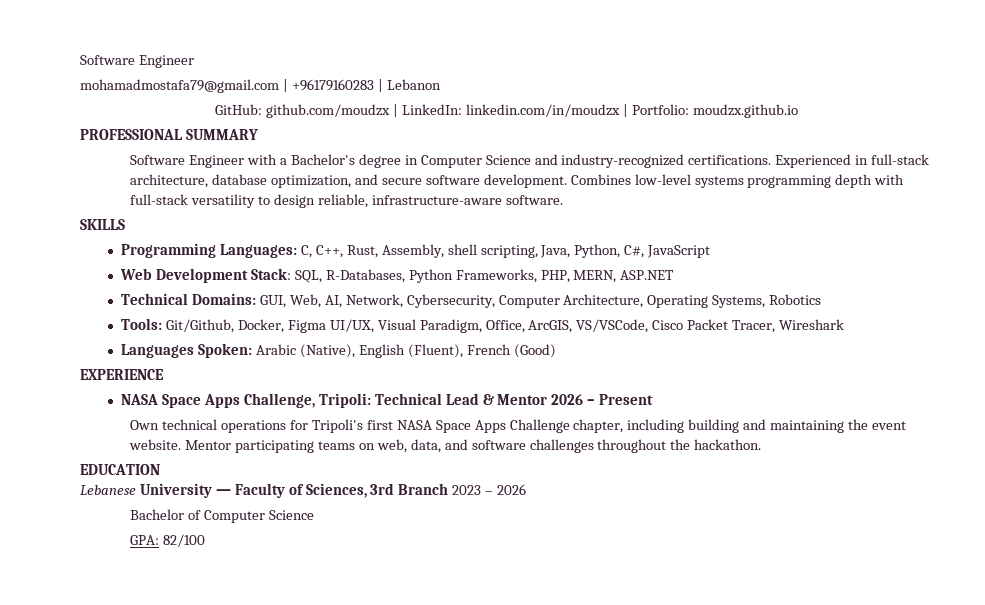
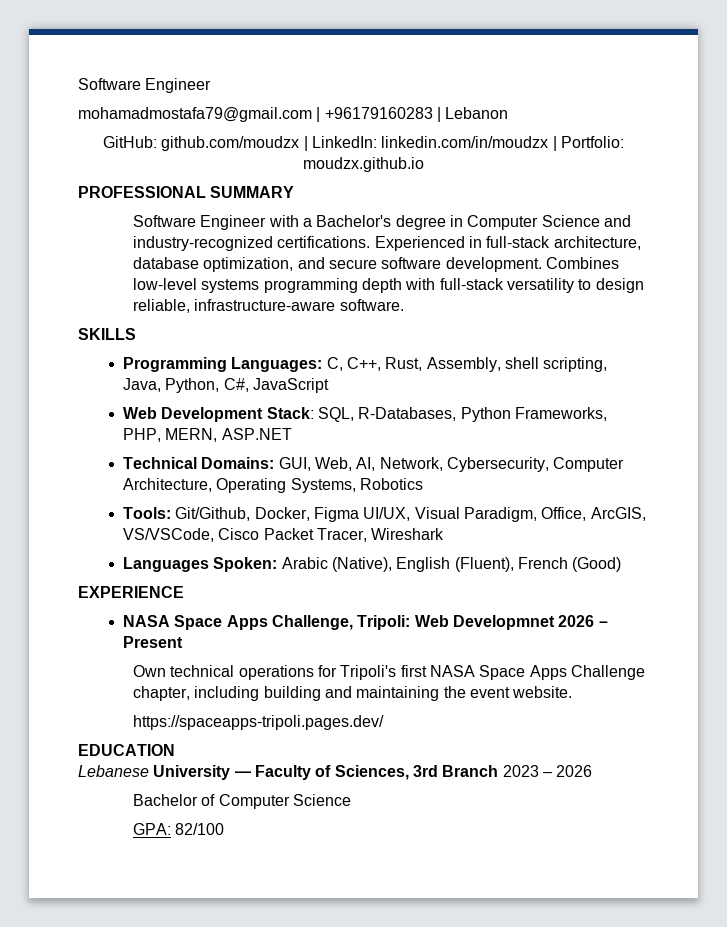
[374,393,548,405] Technical Lead & Mentor -> [414,615,555,630] Web Developmnet
[185,439,762,453] Mentor participating teams on web, data, and software challenges throughout the hackathon. -> [132,715,384,730] // https://spaceapps-tripoli.pages.dev/

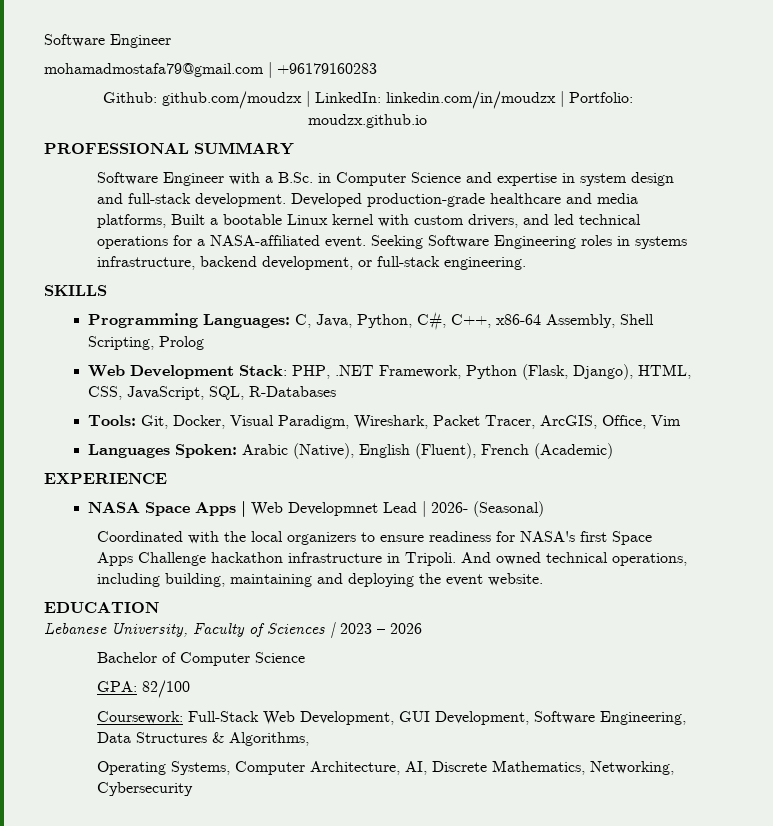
[436,107,509,122] [103,136,158,148] | Lebanon // GitHub: -> [102,92,157,103] // Github:
[316,215,446,230] Bachelor's degree -> [277,172,313,183] B.Sc.
[132,236,641,251] [132,257,619,272] [132,278,644,293] [132,299,404,313] [78,328,136,340] [123,357,608,372] [123,378,330,393] [123,407,607,422] [123,428,292,442] [123,457,625,472] [123,478,424,493] [123,507,646,522] [123,528,445,542] industry-recognized certifications. Experienced in full-stack architecture, database optimization, and secure software development. Combines low-level systems programming depth with full-stack versatility to design reliable, infrastructure-aware software. // SKILLS // Programming Languages: C, C++, Rust, Assembly, shell scripting, Java, Python, C#, JavaScript // Web Development Stack: SQL, R-Databases, Python Frameworks, PHP, MERN, ASP.NET // Technical Domains: GUI, Web, AI, Network, Cybersecurity, Computer Architecture, Operating Systems, Robotics // Tools: Git/Github, Docker, Figma UI/UX, Visual Paradigm, Office, ArcGIS, VS/VSCode, Cisco Packet Tracer, Wireshark -> [496,172,674,186] [96,193,638,207] [96,214,641,228] [96,235,687,249] [96,256,526,270] [44,285,107,296] [87,311,654,331] [87,336,204,350] [87,364,691,380] [87,386,336,400] [87,415,681,429] expertise in system design and full-stack development. Developed production-grade healthcare and media platforms, Built a bootable Linux kernel with custom drivers, and led technical operations for a NASA-affiliated event. Seeking Software Engineering roles in systems infrastructure, backend development, or full-stack engineering. // SKILLS // Programming Languages: C, Java, Python, C#, C++, x86-64 Assembly, Shell Scripting, Prolog // Web Development Stack: PHP, .NET Framework, Python (Flask, Django), HTML, CSS, JavaScript, SQL, R-Databases // Tools: Git, Docker, Visual Paradigm, Wireshark, Packet Tracer, ArcGIS, Office, Vim
[572,557,622,572] (Good) -> [533,443,613,459] (Academic)
[272,615,608,630] [123,636,184,648] [132,665,645,680] [132,686,440,701] Challenge, Tripoli: Web Developmnet 2026 – Present // Own technical operations for Tripoli's first NASA Space Apps Challenge chapter, including building and maintaining -> [240,501,544,517] [96,531,652,545] [96,552,687,566] [96,573,414,587] | Web Developmnet Lead | 2026- (Seasonal) // Coordinated with the local organizers to ensure readiness for NASA's first Space Apps Challenge hackathon infrastructure in Tripoli. And owned technical operations, including building, maintaining and deploying
[132,715,384,730] // https://spaceapps-tripoli.pages.dev/ -> (543, 579) none
[153,765,499,780] University — Faculty of Sciences, 3rd Branch -> [111,622,336,638] University, Faculty of Sciences |
(225, 829) none -> [96,711,686,725] [96,732,309,746] [96,760,674,775] [96,782,193,796] // Coursework: Full-Stack Web Development, GUI Development, Software Engineering, Data Structures & Algorithms, // Operating Systems, Computer Architecture, AI, Discrete Mathematics, Networking, Cybersecurity

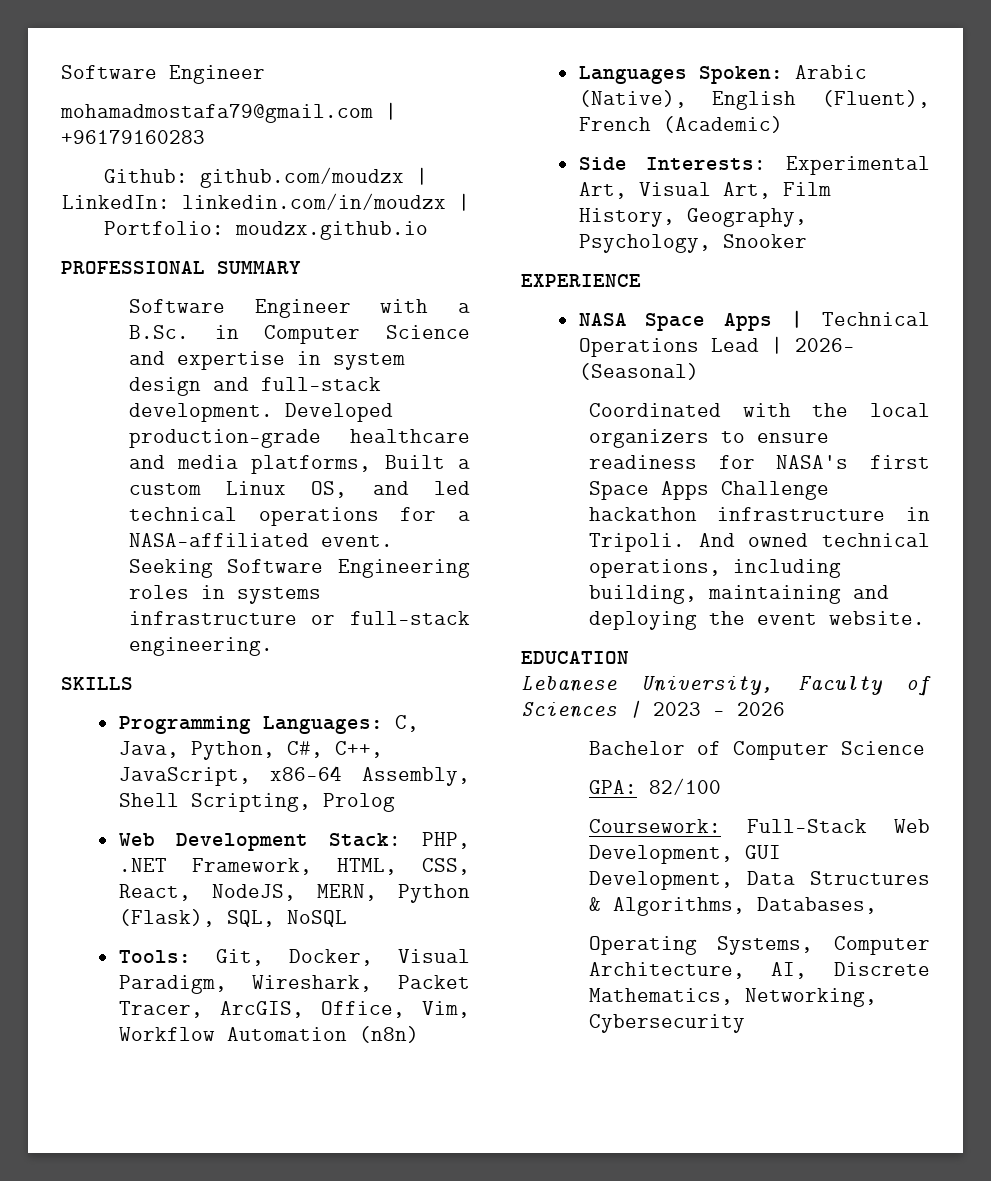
[222,214,518,228] bootable Linux kernel with custom drivers, -> [128,481,348,498] custom Linux OS,
[96,256,353,270] infrastructure, backend development, -> [128,611,297,625] infrastructure
(491, 321) none -> [118,767,251,786] JavaScript,
[465,364,691,380] [87,386,336,400] Python (Flask, Django), HTML, CSS, JavaScript, SQL, R-Databases -> [336,858,470,875] [118,884,470,903] [118,909,347,927] HTML, CSS, React, NodeJS, MERN, Python (Flask), SQL, NoSQL
[650,415,681,426] Vim -> [422,1001,470,1018] [118,1026,419,1043] Vim, Workflow Automation (n8n)
(613, 451) none -> [578,156,930,175] [578,182,831,199] [578,208,807,227] [578,234,807,253] // Side Interests: Experimental Art, Visual Art, Film History, Geography, Psychology, Snooker
[250,502,378,516] Web Developmnet -> [822,312,930,326] [578,338,699,357] Technical Operations
[533,711,686,725] Software Engineering, -> (733, 880) none
(309, 739) none -> [756,897,877,914] Databases,

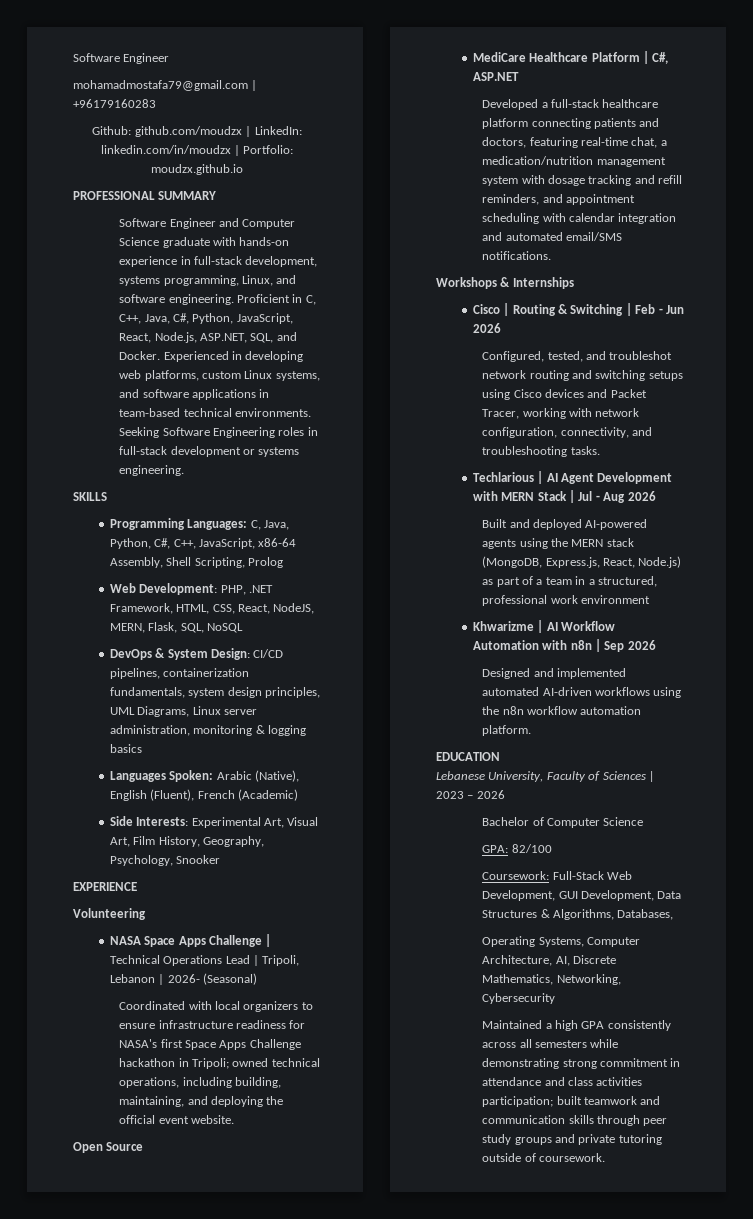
[380,299,470,313] [128,325,470,344] [128,351,405,370] [128,377,381,396] [128,403,393,422] [128,429,470,448] [128,455,471,474] [128,481,471,498] [128,507,470,526] [128,533,393,547] with a B.Sc. in Computer Science and expertise in system design and full-stack development. Developed production-grade healthcare and media platforms, Built a custom Linux OS, and led technical operations for a NASA-affiliated event. -> [219,218,296,229] [119,237,290,248] [119,256,318,267] [119,275,297,286] [119,294,316,305] [119,313,293,324] [119,332,297,343] [119,351,304,362] [119,370,320,381] [119,389,270,400] [119,408,312,417] and Computer Science graduate with hands-on experience in full-stack development, systems programming, Linux, and software engineering. Proficient in C, C++, Java, C#, Python, JavaScript, React, Node.js, ASP.NET, SQL, and Docker. Experienced in developing web platforms, custom Linux systems, and software applications in team-based technical environments.
[236,587,321,604] [128,611,470,625] systems infrastructure or full-stack -> [119,446,300,457] full-stack development or systems
[175,833,401,851] Development Stack: -> [139,583,218,595] Development:
[398,884,470,903] [118,909,215,927] Python (Flask), -> [148,622,178,633] Flask,
[118,949,470,966] [118,975,470,994] [118,1001,470,1018] [118,1026,419,1043] Tools: Git, Docker, Visual Paradigm, Wireshark, Packet Tracer, ArcGIS, Office, Vim, Workflow Automation (n8n) -> [109,648,284,660] [109,668,250,679] [109,687,321,698] [109,706,258,717] [109,725,307,736] [109,744,142,753] DevOps & System Design: CI/CD pipelines, containerization fundamentals, system design principles, UML Diagrams, Linux server administration, monitoring & logging basics
(641, 280) none -> [73,908,146,920] // Volunteering
(773, 322) none -> [209,935,263,947] Challenge
(783, 345) none -> [262,955,300,966] [109,974,165,985] Tripoli, Lebanon |
[812,403,849,417] the -> (212, 1005) none
(829, 438) none -> [158,1020,233,1029] infrastructure
[717,507,930,521] [588,533,735,552] infrastructure in Tripoli. And -> [178,1058,230,1069] in Tripoli;
[707,585,841,604] maintaining -> [119,1096,185,1107] maintaining,
(745, 618) none -> [119,1115,156,1124] official
(925, 618) none -> [73,1142,144,1153] [472,51,669,64] [472,72,519,81] [482,99,659,110] [482,118,660,129] [482,137,667,148] [482,156,666,167] [482,175,683,186] [482,194,636,205] [482,213,677,224] [482,232,623,241] [482,251,552,260] [436,277,574,289] [472,303,684,316] [472,323,501,333] [482,351,673,362] [482,370,683,381] [482,389,647,400] [482,408,640,419] [482,427,653,438] [482,446,600,457] [472,471,673,484] [472,490,656,503] [482,519,648,530] [482,538,634,549] [482,556,682,568] [482,576,657,587] [482,595,651,606] [472,620,616,633] [472,639,656,652] [482,668,627,679] [482,687,682,698] [482,706,642,715] [482,725,532,736] // Open Source // MediCare Healthcare Platform | C#, ASP.NET // Developed a full-stack healthcare platform connecting patients and doctors, featuring real-time chat, a medication/nutrition management system with dosage tracking and refill reminders, and appointment scheduling with calendar integration and automated email/SMS notifications. // Workshops & Internships // Cisco | Routing & Switching | Feb - Jun 2026 // Configured, tested, and troubleshot network routing and switching setups using Cisco devices and Packet Tracer, working with network configuration, connectivity, and troubleshooting tasks. // Techlarious | AI Agent Development with MERN Stack | Jul - Aug 2026 // Built and deployed AI-powered agents using the MERN stack (MongoDB, Express.js, React, Node.js) as part of a team in a structured, professional work environment // Khwarizme | AI Workflow Automation with n8n | Sep 2026 // Designed and implemented automated AI-driven workflows using the n8n workflow automation platform.
(745, 1023) none -> [482,1020,671,1031] [482,1039,619,1048] [482,1058,681,1069] [482,1077,643,1086] [482,1096,661,1107] [482,1115,668,1126] [482,1134,662,1145] [482,1153,606,1162] // Maintained a high GPA consistently across all semesters while demonstrating strong commitment in attendance and class activities participation; built teamwork and communication skills through peer study groups and private tutoring outside of coursework.

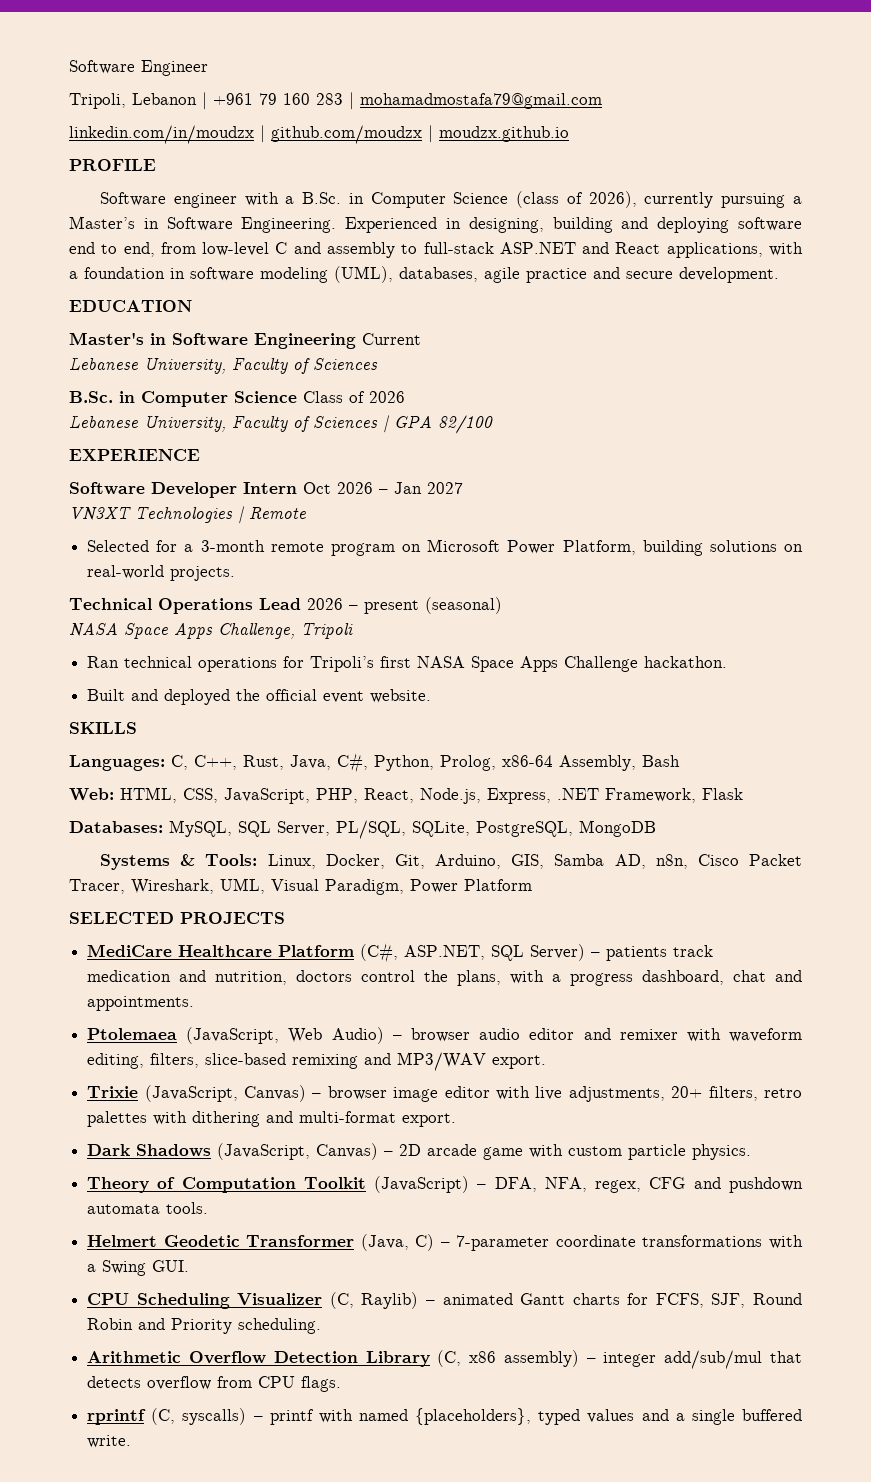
[73,80,258,91] [73,99,156,108] [92,126,302,137] [100,145,294,156] [151,164,243,175] [73,191,217,200] [119,218,296,229] [119,237,290,248] [119,256,318,267] [119,275,297,286] [119,294,316,305] [119,313,293,324] [119,332,297,343] [119,351,304,362] [119,370,320,381] [119,389,270,400] [119,408,312,417] [119,427,318,438] [119,446,300,457] [119,465,185,476] [73,492,107,501] [109,518,290,530] [109,538,297,549] [109,557,284,568] [109,583,274,595] [109,603,315,614] [109,622,244,633] [109,648,284,660] [109,668,250,679] [109,687,321,698] [109,706,258,717] [109,725,307,736] [109,744,142,753] [109,770,300,782] [109,789,299,801] [109,816,319,828] [109,836,265,847] [109,855,221,866] [73,882,137,891] [73,908,146,920] [109,934,272,947] [109,955,300,966] [109,973,258,985] [119,1001,313,1012] [119,1020,306,1029] [119,1039,301,1050] [119,1058,320,1069] [119,1077,282,1088] [119,1096,284,1107] [119,1115,235,1124] [73,1142,144,1153] [472,51,669,64] [472,72,519,81] [482,99,659,110] [482,118,660,129] [482,137,667,148] [482,156,666,167] [482,175,683,186] [482,194,636,205] [482,213,677,224] [482,232,623,241] [482,251,552,260] [436,277,574,289] [472,303,684,316] [472,323,501,333] [482,351,673,362] [482,370,683,381] [482,389,647,400] [482,408,640,419] [482,427,653,438] [482,446,600,457] [472,471,673,484] [472,490,656,503] [482,519,648,530] [482,538,634,549] [482,556,682,568] [482,576,657,587] [482,595,651,606] [472,620,616,633] [472,639,656,652] [482,668,627,679] [482,687,682,698] [482,706,642,715] [482,725,532,736] [436,752,500,761] mohamadmostafa79@gmail.com | +96179160283 // Github: github.com/moudzx | LinkedIn: linkedin.com/in/moudzx | Portfolio: moudzx.github.io // PROFESSIONAL SUMMARY // Software Engineer and Computer Science graduate with hands-on experience in full-stack development, systems programming, Linux, and software engineering. Proficient in C, C++, Java, C#, Python, JavaScript, React, Node.js, ASP.NET, SQL, and Docker. Experienced in developing web platforms, custom Linux systems, and software applications in team-based technical environments. Seeking Software Engineering roles in full-stack development or systems engineering. // SKILLS // Programming Languages: C, Java, Python, C#, C++, JavaScript, x86-64 Assembly, Shell Scripting, Prolog // Web Development: PHP, .NET Framework, HTML, CSS, React, NodeJS, MERN, Flask, SQL, NoSQL // DevOps & System Design: CI/CD pipelines, containerization fundamentals, system design principles, UML Diagrams, Linux server administration, monitoring & logging basics // Languages Spoken: Arabic (Native), English (Fluent), French (Academic) // Side Interests: Experimental Art, Visual Art, Film History, Geography, Psychology, Snooker // EXPERIENCE // Volunteering // NASA Space Apps Challenge | Technical Operations Lead | Tripoli, Lebanon | 2026- (Seasonal) // Coordinated with local organizers to ensure infrastructure readiness for NASA's first Space Apps Challenge hackathon in Tripoli; owned technical operations, including building, maintaining, and deploying the official event website. // Open Source // MediCare Healthcare Platform | C#, ASP.NET // Developed a full-stack healthcare platform connecting patients and doctors, featuring real-time chat, a medication/nutrition management system with dosage tracking and refill reminders, and appointment scheduling with calendar integration and automated email/SMS notifications. // Workshops & Internships // Cisco | Routing & Switching | Feb - Jun 2026 // Configured, tested, and troubleshot network routing and switching setups using Cisco devices and Packet Tracer, working with network configuration, connectivity, and troubleshooting tasks. // Techlarious | AI Agent Development with MERN Stack | Jul - Aug 2026 // Built and deployed AI-powered agents using the MERN stack (MongoDB, Express.js, React, Node.js) as part of a team in a structured, professional work environment // Khwarizme | AI Workflow Automation with n8n | Sep 2026 // Designed and implemented automated AI-driven workflows using the n8n workflow automation platform. // EDUCATION -> [69,92,602,110] [69,125,569,144] [69,159,156,171] [100,191,802,208] [69,216,802,233] [69,242,804,258] [69,266,779,283] [69,300,192,312] [69,332,421,349] [69,358,378,374] [69,391,405,407] Tripoli, Lebanon | +961 79 160 283 | mohamadmostafa79@gmail.com // linkedin.com/in/moudzx | github.com/moudzx | moudzx.github.io // PROFILE // Software engineer with a B.Sc. in Computer Science (class of 2026), currently pursuing a Master’s in Software Engineering. Experienced in designing, building and deploying software end to end, from low-level C and assembly to full-stack ASP.NET and React applications, with a foundation in software modeling (UML), databases, agile practice and secure development. // EDUCATION // Master's in Software Engineering Current // Lebanese University, Faculty of Sciences // B.Sc. in Computer Science Class of 2026
[436,790,505,799] [482,817,644,828] [482,844,552,853] [482,871,633,880] [482,890,682,901] [482,909,674,920] [482,936,641,947] [482,955,617,966] [482,974,621,985] [482,993,556,1004] [482,1020,671,1031] [482,1039,619,1048] [482,1058,681,1069] [482,1077,643,1086] [482,1096,661,1107] [482,1115,668,1126] [482,1134,662,1145] [482,1153,606,1162] 2023 – 2026 // Bachelor of Computer Science // GPA: 82/100 // Coursework: Full-Stack Web Development, GUI Development, Data Structures & Algorithms, Databases, // Operating Systems, Computer Architecture, AI, Discrete Mathematics, Networking, Cybersecurity // Maintained a high GPA consistently across all semesters while demonstrating strong commitment in attendance and class activities participation; built teamwork and communication skills through peer study groups and private tutoring outside of coursework. -> [394,415,493,434] [69,449,200,461] [69,482,463,498] [69,506,306,524] [87,539,804,556] [87,565,236,581] [69,597,502,614] [69,623,353,639] [87,656,728,672] [87,689,432,705] [69,722,137,734] [69,753,680,773] [69,787,743,804] [69,820,656,839] [100,854,802,870] [69,878,532,895] [69,912,285,924] [87,943,714,963] [87,970,802,986] [87,996,195,1011] [87,1027,802,1044] [87,1052,547,1071] [87,1085,803,1102] [87,1111,457,1127] [87,1143,752,1160] [87,1176,803,1193] [87,1202,209,1214] [87,1234,803,1251] [87,1260,190,1276] [87,1292,802,1309] [87,1318,322,1334] [87,1350,802,1369] [87,1376,342,1392] [87,1408,802,1425] [87,1435,132,1448] GPA 82/100 // EXPERIENCE // Software Developer Intern Oct 2026 – Jan 2027 // VN3XT Technologies | Remote // Selected for a 3-month remote program on Microsoft Power Platform, building solutions on real-world projects. // Technical Operations Lead 2026 – present (seasonal) // NASA Space Apps Challenge, Tripoli // Ran technical operations for Tripoli’s first NASA Space Apps Challenge hackathon. // Built and deployed the official event website. // SKILLS // Languages: C, C++, Rust, Java, C#, Python, Prolog, x86-64 Assembly, Bash // Web: HTML, CSS, JavaScript, PHP, React, Node.js, Express, .NET Framework, Flask // Databases: MySQL, SQL Server, PL/SQL, SQLite, PostgreSQL, MongoDB // Systems & Tools: Linux, Docker, Git, Arduino, GIS, Samba AD, n8n, Cisco Packet Tracer, Wireshark, UML, Visual Paradigm, Power Platform // SELECTED PROJECTS // MediCare Healthcare Platform (C#, ASP.NET, SQL Server) – patients track medication and nutrition, doctors control the plans, with a progress dashboard, chat and appointments. // Ptolemaea (JavaScript, Web Audio) – browser audio editor and remixer with waveform editing, filters, slice-based remixing and MP3/WAV export. // Trixie (JavaScript, Canvas) – browser image editor with live adjustments, 20+ filters, retro palettes with dithering and multi-format export. // Dark Shadows (JavaScript, Canvas) – 2D arcade game with custom particle physics. // Theory of Computation Toolkit (JavaScript) – DFA, NFA, regex, CFG and pushdown automata tools. // Helmert Geodetic Transformer (Java, C) – 7-parameter coordinate transformations with a Swing GUI. // CPU Scheduling Visualizer (C, Raylib) – animated Gantt charts for FCFS, SJF, Round Robin and Priority scheduling. // Arithmetic Overflow Detection Library (C, x86 assembly) – integer add/sub/mul that detects overflow from CPU flags. // rprintf (C, syscalls) – printf with named {placeholders}, typed values and a single buffered write.

